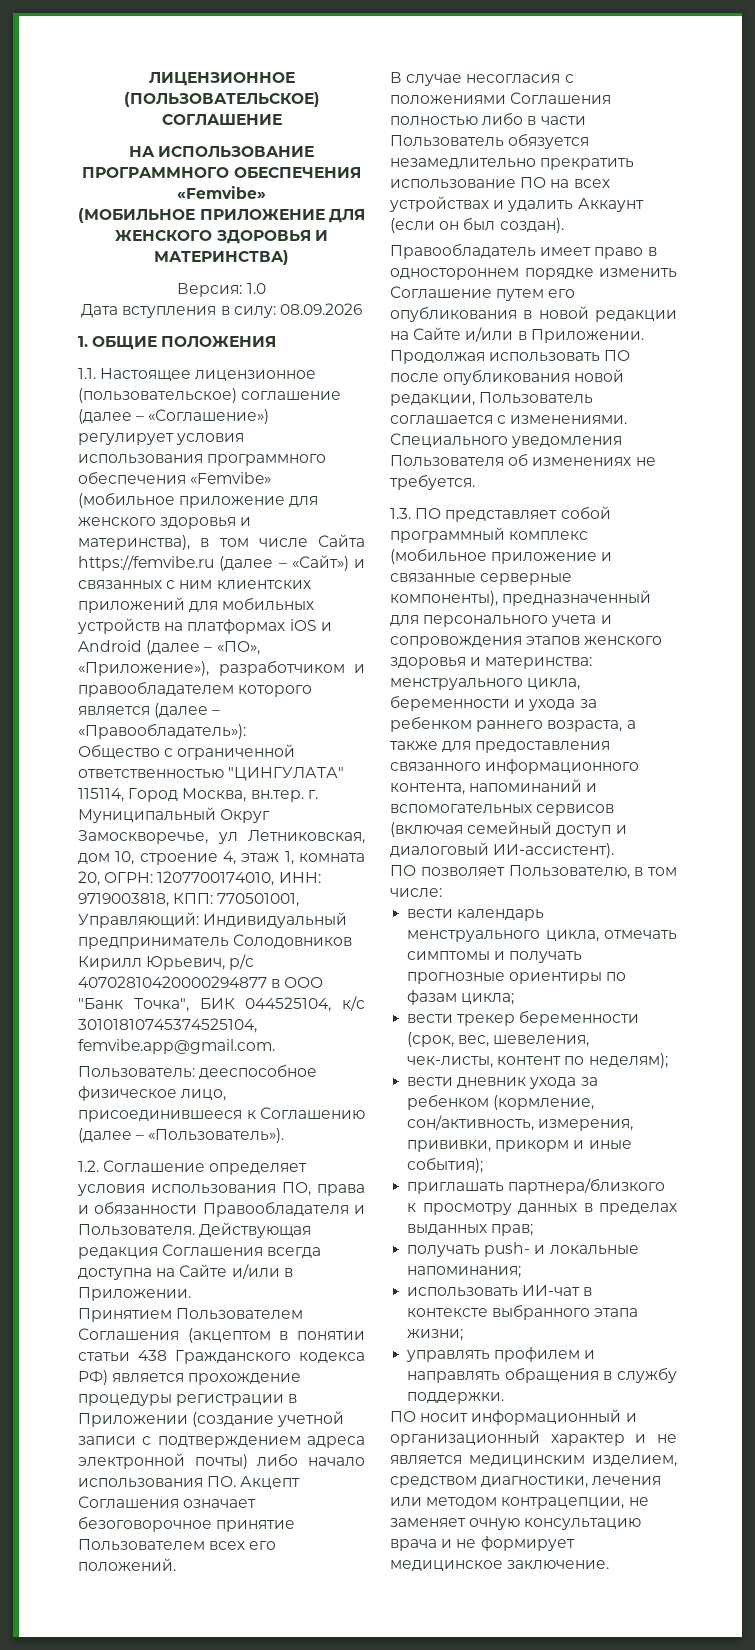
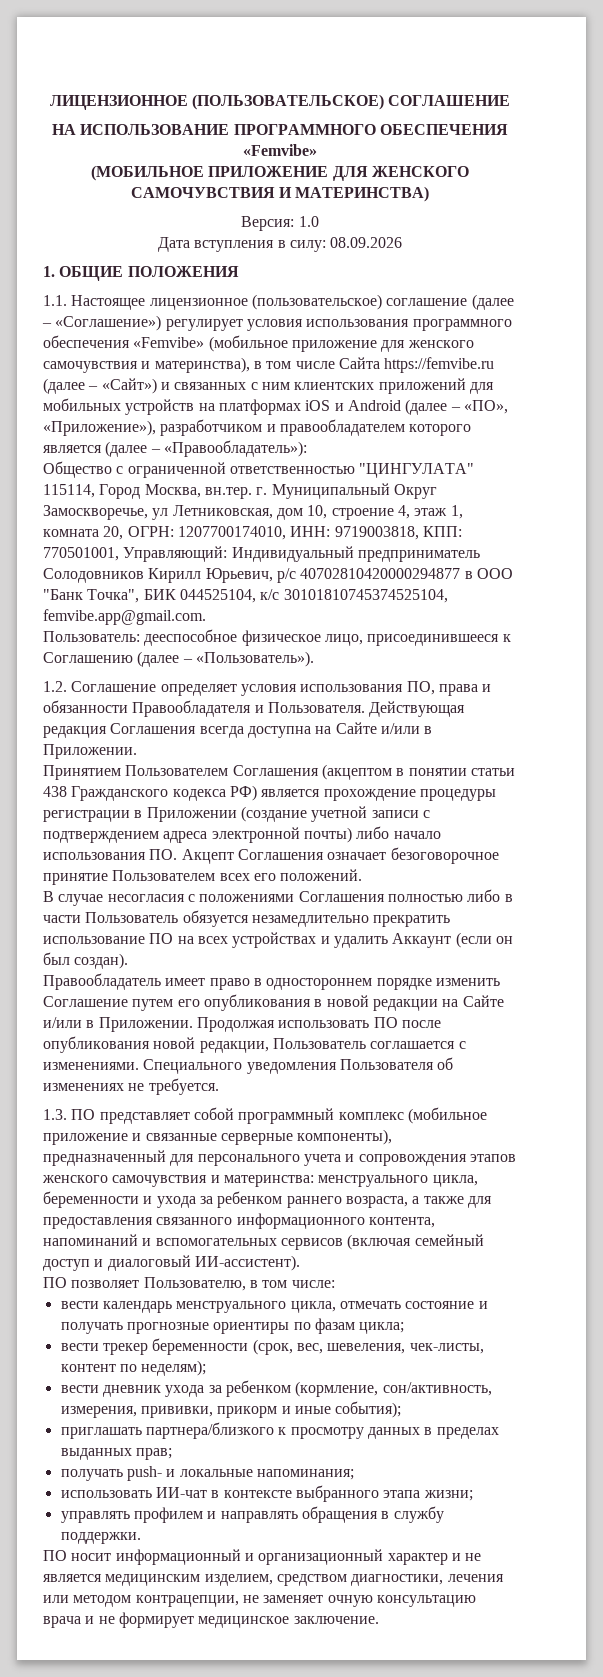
[216,230,311,244] ЗДОРОВЬЯ -> [130,187,275,198] САМОЧУВСТВИЯ
[160,517,237,529] здоровья -> [43,361,138,373] самочувствия
[390,657,466,669] здоровья -> [112,1175,208,1187] самочувствия
[407,951,491,961] симптомы -> [405,1301,475,1309] состояние

